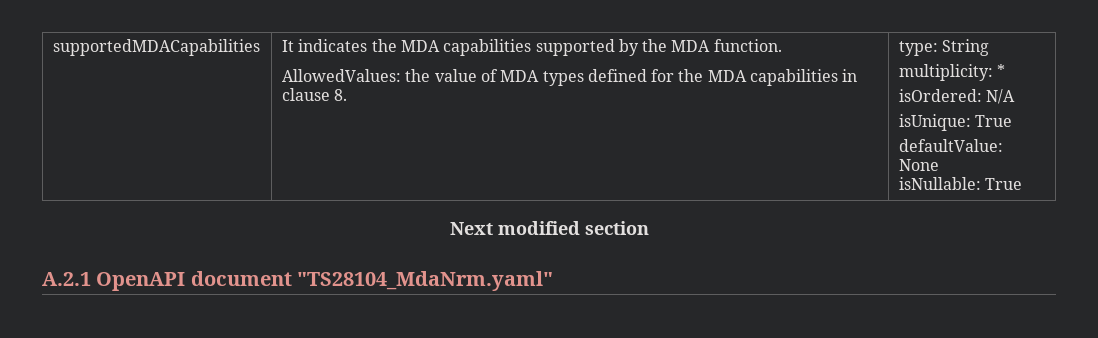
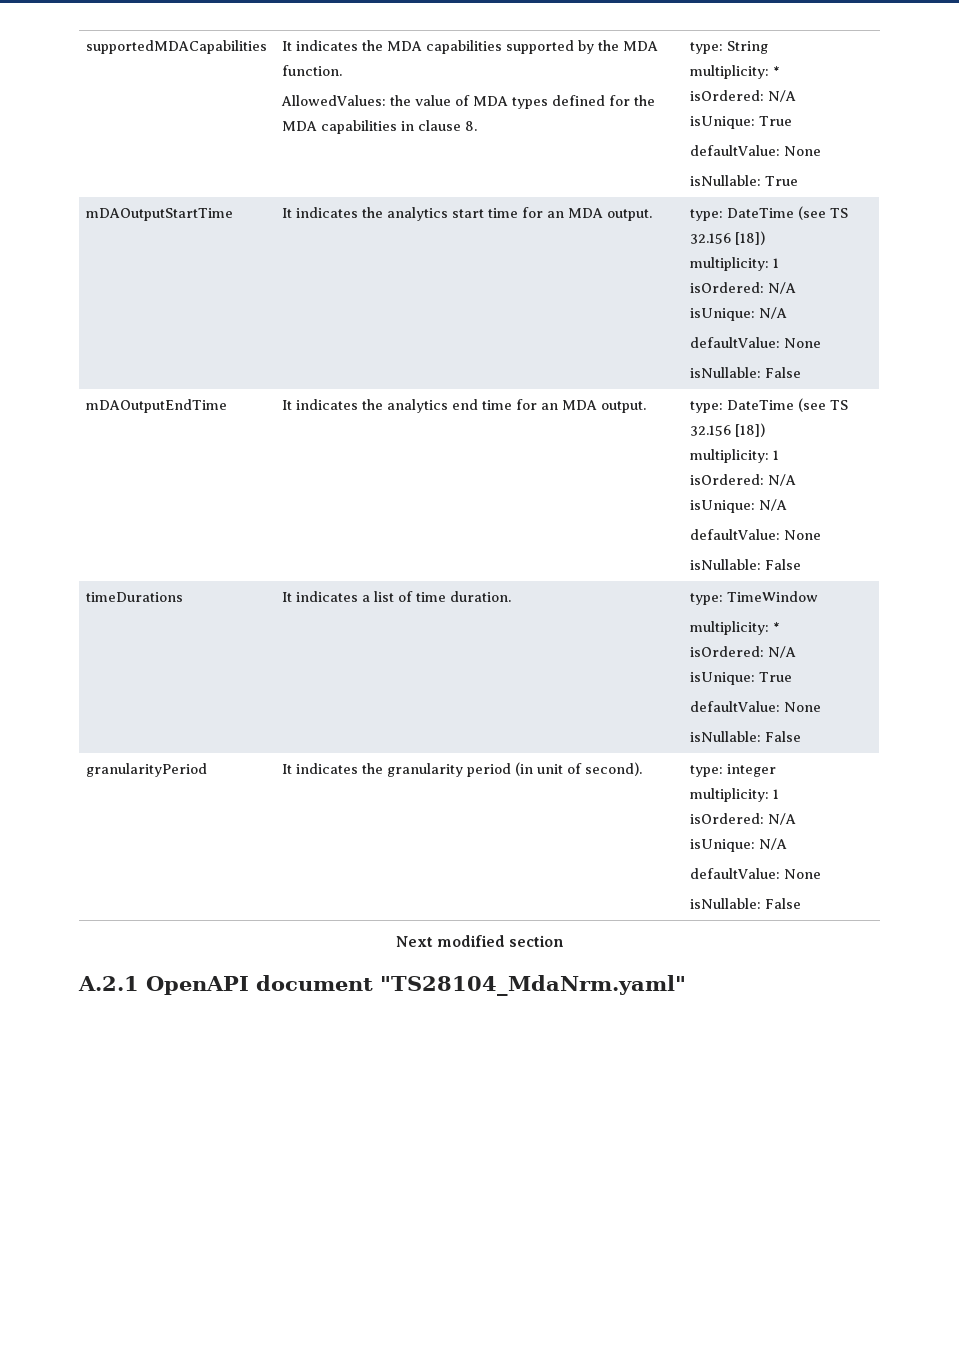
(1023, 184) none -> [86,208,234,221] [282,207,653,221] [690,206,849,221] [690,231,766,245] [690,257,780,271] [690,282,797,294] [690,307,788,321] [690,337,822,348] [690,367,802,378] [86,399,228,413] [282,399,647,413] [690,398,849,413] [690,423,766,437] [690,449,780,463] [690,474,797,486] [690,499,788,513] [690,529,822,540] [690,559,802,570] [86,592,184,602] [282,591,512,602] [690,591,819,605] [690,621,781,635] [690,646,797,658] [690,672,793,685] [690,701,822,712] [690,731,802,742] [86,763,208,777] [282,762,643,777] [690,764,777,777] [690,788,780,802] [690,813,797,825] [690,838,788,852] [690,868,822,879] [690,898,802,909] // mDAOutputStartTime | It indicates the analytics start time for an MDA output. | type: DateTime (see TS 32.156 [18]) // multiplicity: 1 // isOrdered: N/A // isUnique: N/A // defaultValue: None // isNullable: False // mDAOutputEndTime | It indicates the analytics end time for an MDA output. | type: DateTime (see TS 32.156 [18]) // multiplicity: 1 // isOrdered: N/A // isUnique: N/A // defaultValue: None // isNullable: False // timeDurations | It indicates a list of time duration. | type: TimeWindow // multiplicity: * // isOrdered: N/A // isUnique: True // defaultValue: None // isNullable: False // granularityPeriod | It indicates the granularity period (in unit of second). | type: integer // multiplicity: 1 // isOrdered: N/A // isUnique: N/A // defaultValue: None // isNullable: False

